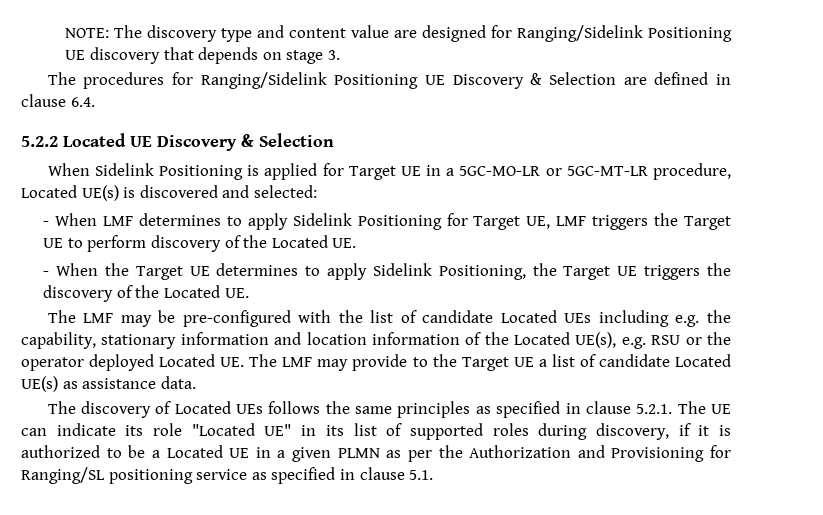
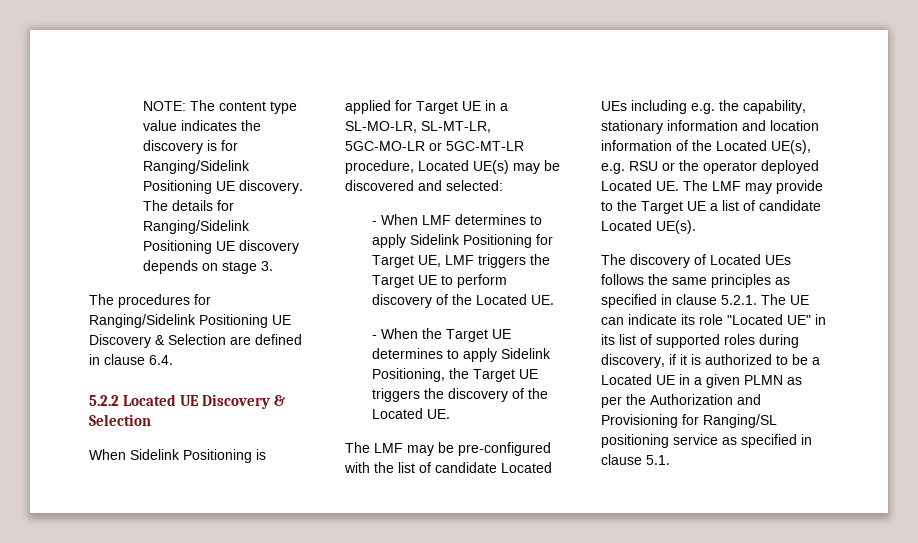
[147,25,487,42] discovery type and content value are designed -> [219,101,298,114] [143,120,262,131] [143,140,239,154] [143,160,251,174] [143,180,304,194] [143,200,214,211] content type value indicates the discovery is for Ranging/Sidelink Positioning UE discovery. The details
[163,47,194,60] that -> (300, 247) none
(455, 172) none -> [345,121,491,133] SL-MO-LR, SL-MT-LR,
[123,187,136,198] is -> [513,160,560,174] may be
[21,376,196,392] UE(s) as assistance data. -> [656,220,696,234] UE(s).

